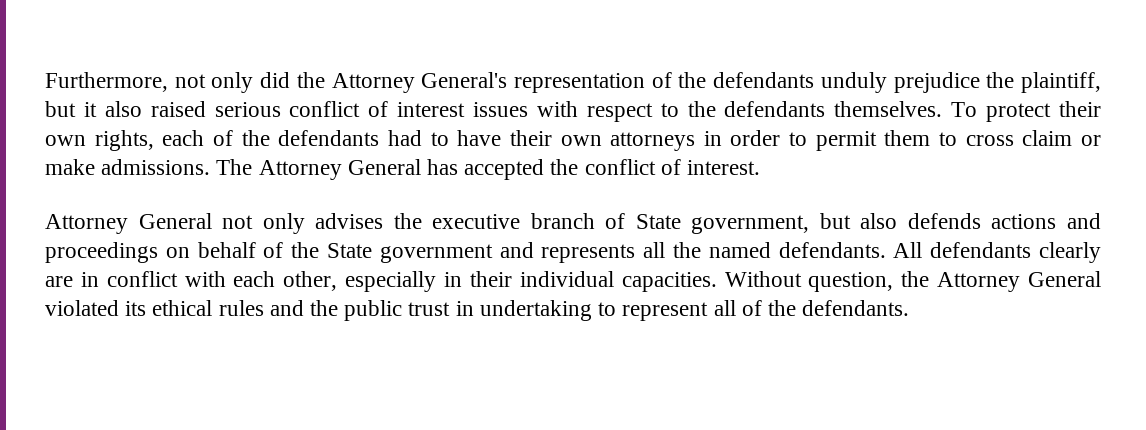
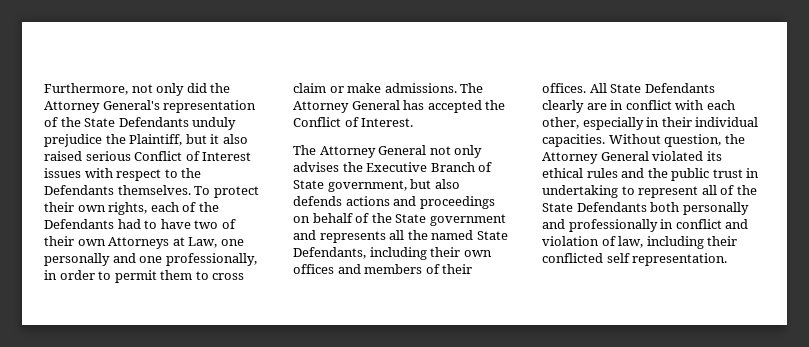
[713,72,815,88] defendants -> [84,117,189,127] State Defendants
[1020,72,1101,93] plaintiff, -> [129,134,183,146] Plaintiff,
[289,101,466,117] conflict of interest -> [134,151,252,161] Conflict of Interest
[724,101,826,117] defendants -> [44,185,114,195] Defendants
[278,130,380,146] defendants -> [44,219,114,229] Defendants
[509,130,696,151] their own attorneys -> [194,219,236,229] [44,236,244,249] [44,253,257,266] two of their own Attorneys at Law, one personally and one professionally,
[584,159,761,175] conflict of interest. // -> [293,117,414,127] [293,145,316,155] Conflict of Interest. // The
[432,213,595,229] executive branch -> [366,162,475,172] Executive Branch
[778,242,1032,258] defendants. All defendants -> [476,231,508,240] [293,247,492,260] [293,264,473,274] [542,83,715,93] State Defendants, including their own offices and members of their offices. All State Defendants
[802,300,910,316] defendants. -> [542,202,749,215] [542,219,749,232] [542,236,738,249] [542,253,728,266] State Defendants both personally and professionally in conflict and violation of law, including their conflicted self representation.

